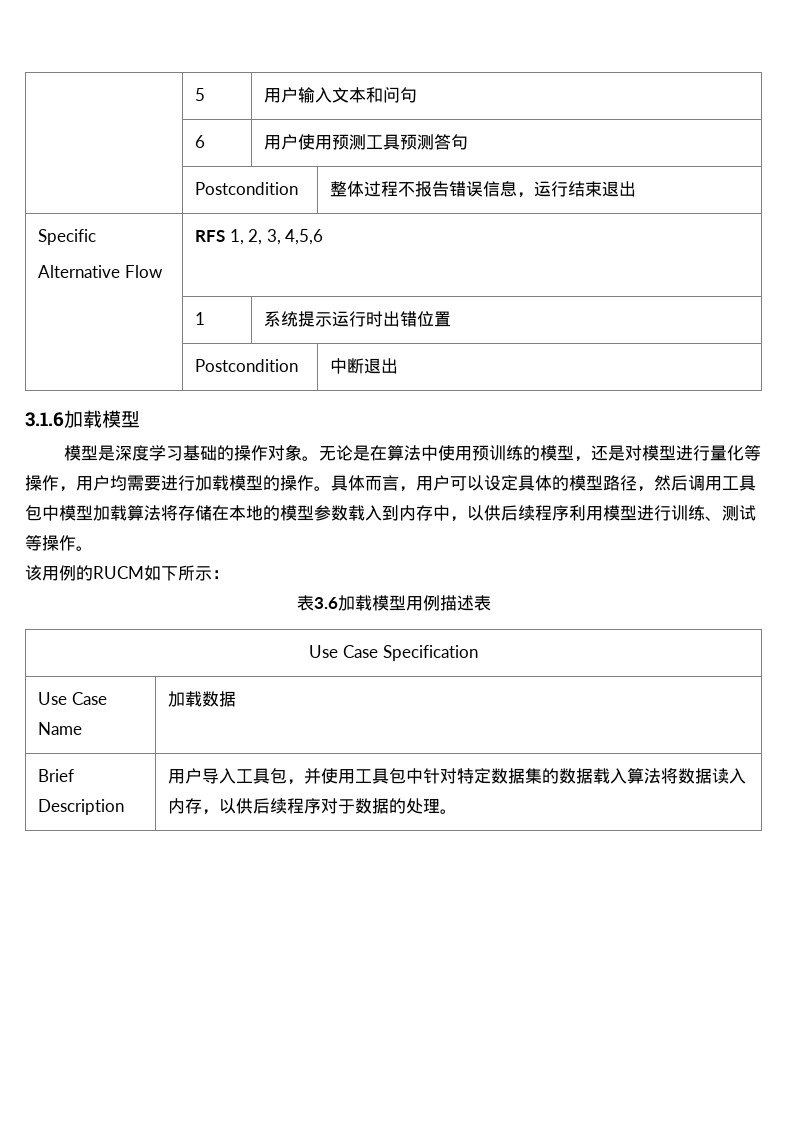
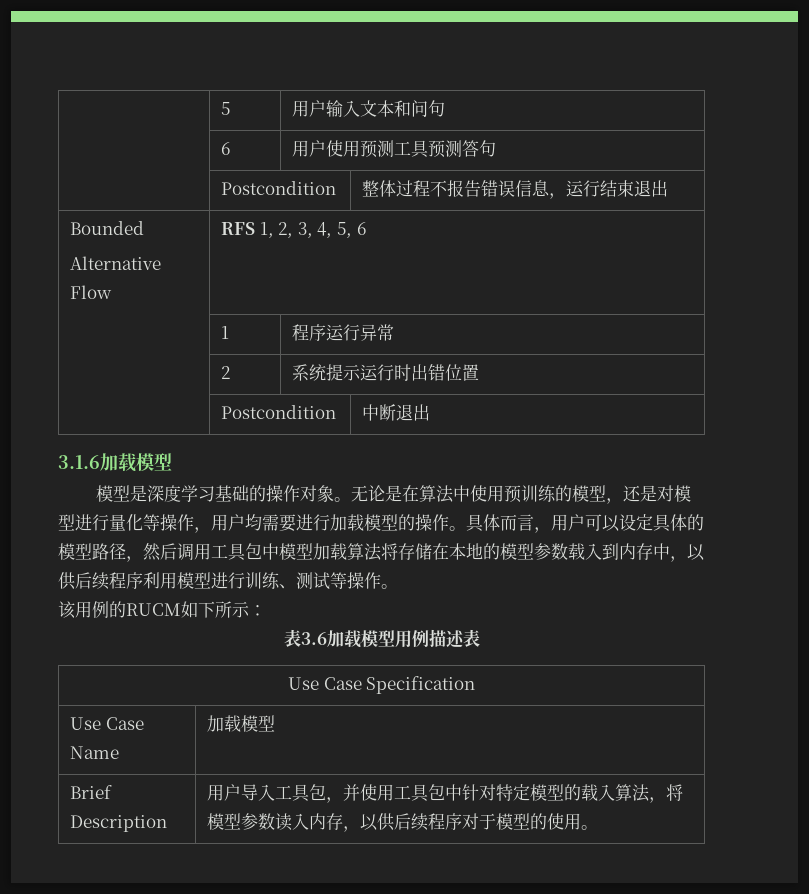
[38,229,97,245] Specific -> [70,221,145,235] Bounded
[285,229,324,245] [195,312,206,325] 4,5,6 // | 1 -> [317,222,366,238] [221,326,230,339] [292,324,395,341] [221,366,231,379] 4, 5, 6 // | 1 | 程序运行异常 // | 2
[202,691,237,707] 数据 -> [241,715,276,732] 模型
[491,768,713,784] 数据集的数据载入算法将数据 -> [530,784,684,803] [207,813,276,830] 模型的载入算法，将模型参数
[355,798,441,814] 数据的处理 -> [496,813,582,830] 模型的使用

